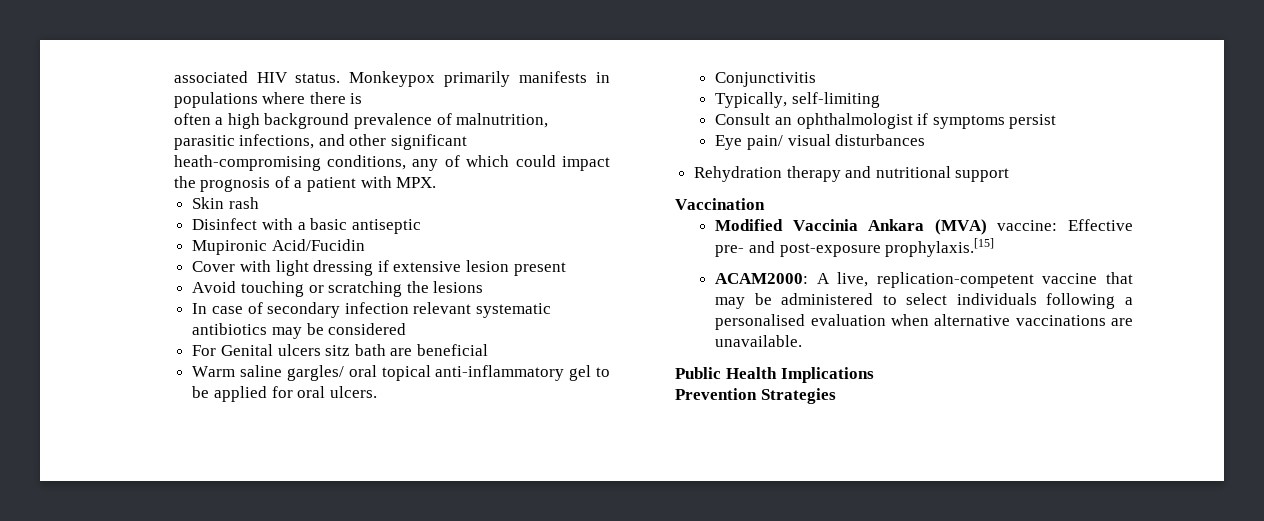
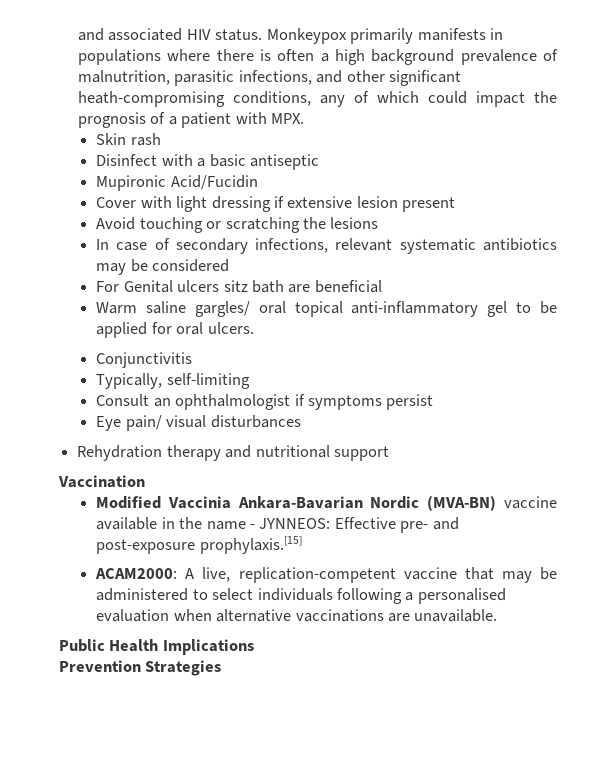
(173, 77) none -> [77,28,104,41] and
(363, 98) // -> (271, 55) none
[344,302,409,314] infection -> [255,238,329,253] infections,
[868,219,1058,235] Ankara (MVA) vaccine: -> [237,495,557,511] [96,517,331,530] Ankara-Bavarian Nordic (MVA-BN) vaccine available in the name - JYNNEOS:

